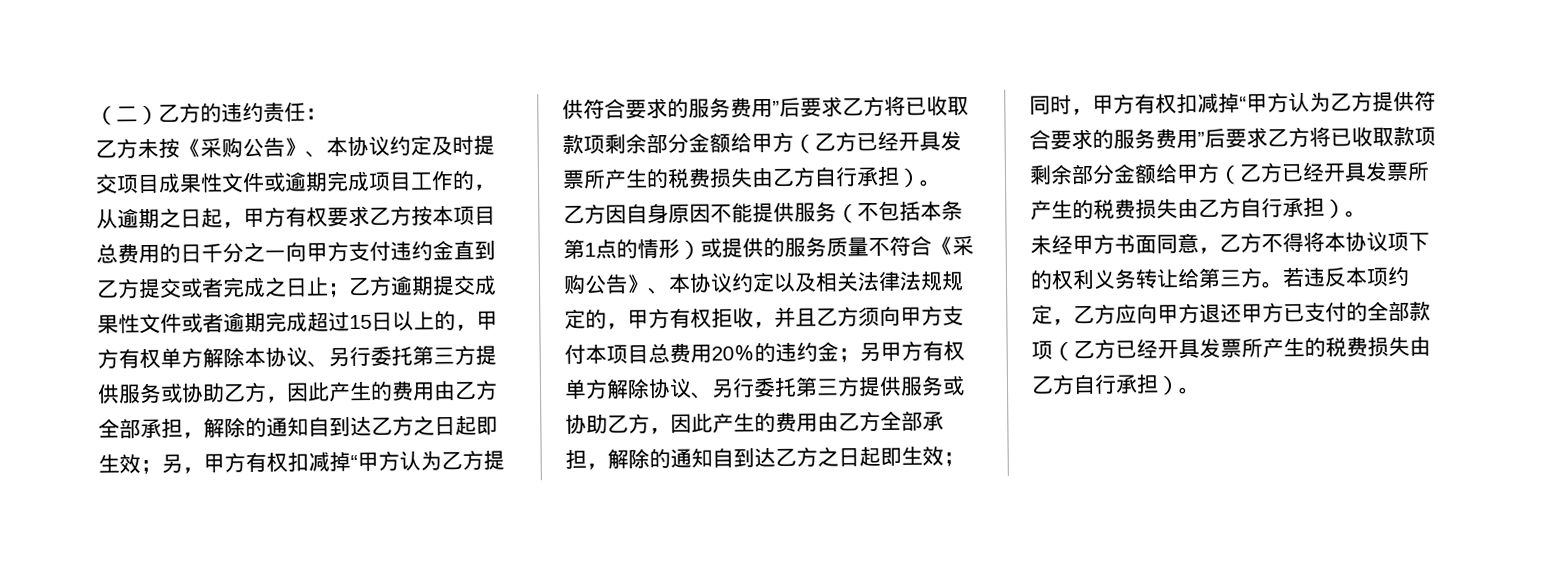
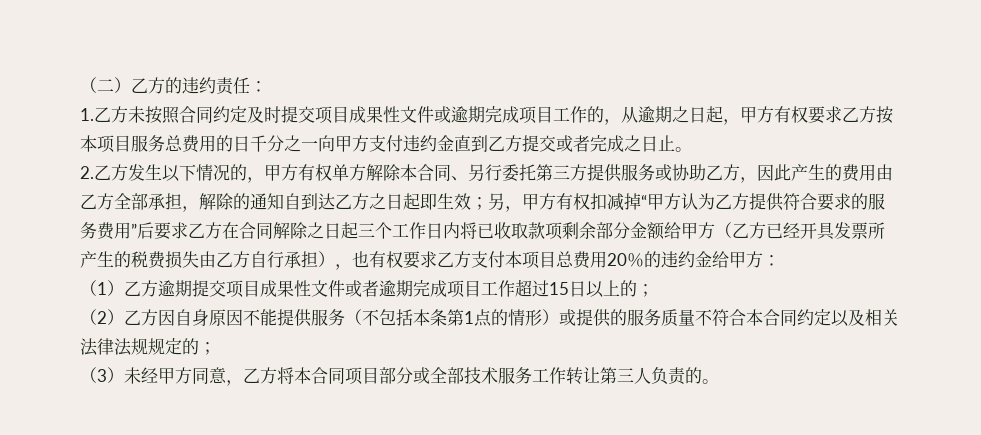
(327, 114) none -> [80,108,94,121] 1.
[179,136,390,158] 《采购公告》、本协议 -> [162,106,213,124] 照合同
(496, 215) none -> [131,135,165,152] 服务
[327,274,497,298] [97,311,435,335] ；乙方逾期提交成果性文件或者逾期完成超过15日以上 -> [675,147,692,152] [80,164,230,182] 。 // 2.乙方发生以下情况
[265,347,308,367] 协议 -> [417,164,451,181] 合同
(885, 106) none -> [222,222,460,239] 在合同解除之日起三个工作日内
[920,179,942,187] 。 // -> [335,251,780,270] [80,279,654,298] [80,309,124,325] ，也有权要求乙方支付本项目总费用20％的违约金给甲方： // （1）乙方逾期提交项目成果性文件或者逾期完成项目工作超过15日以上的； // （2）
[931,236,974,256] [563,272,733,295] 《采购公告》、本协议 -> [746,309,797,326] 本合同
[606,305,964,330] [564,340,965,364] [564,375,965,400] [565,410,944,435] [565,446,965,470] [1029,90,1436,116] [1029,126,1436,150] [1029,161,1430,185] [1030,197,1367,221] ，甲方有权拒收，并且乙方须向甲方支付本项目总费用20％的违约金；另甲方有权单方解除协议、另行委托第三方提供服务或协助乙方，因此产生的费用由乙方全部承担，解除的通知自到达乙方之日起即生效；同时，甲方有权扣减掉“甲方认为乙方提供符合要求的服务费用”后要求乙方将已收取款项剩余部分金额给甲方（乙方已经开具发票所产生的税费损失由乙方自行承担）。 // -> [199,342,216,355] [80,367,124,383] ； // （3）
[1114,234,1157,254] 书面 -> (192, 375) none
[1261,231,1430,253] [1030,266,1410,291] [1031,300,1431,326] [1031,336,1431,362] [1031,373,1180,396] 不得将本协议项下的权利义务转让给第三方。若违反本项约定，乙方应向甲方退还甲方已支付的全部款项（乙方已经开具发票所产生的税费损失由乙方自行承担） -> [277,367,702,385] 将本合同项目部分或全部技术服务工作转让第三人负责的

